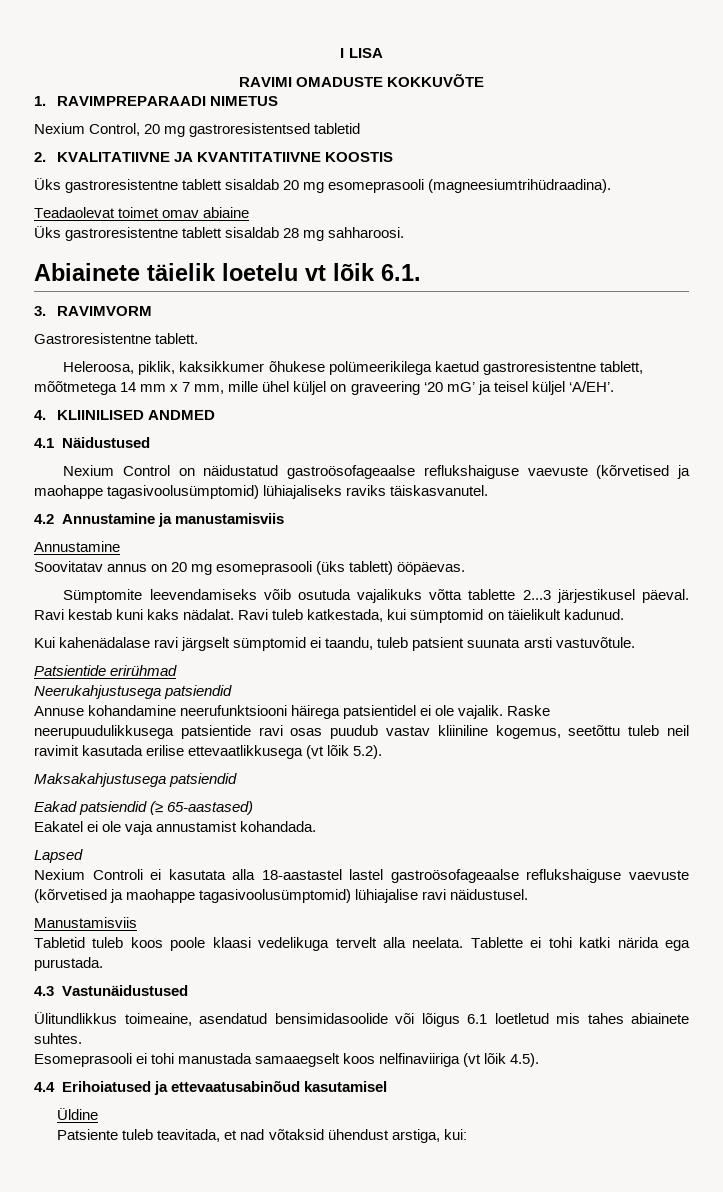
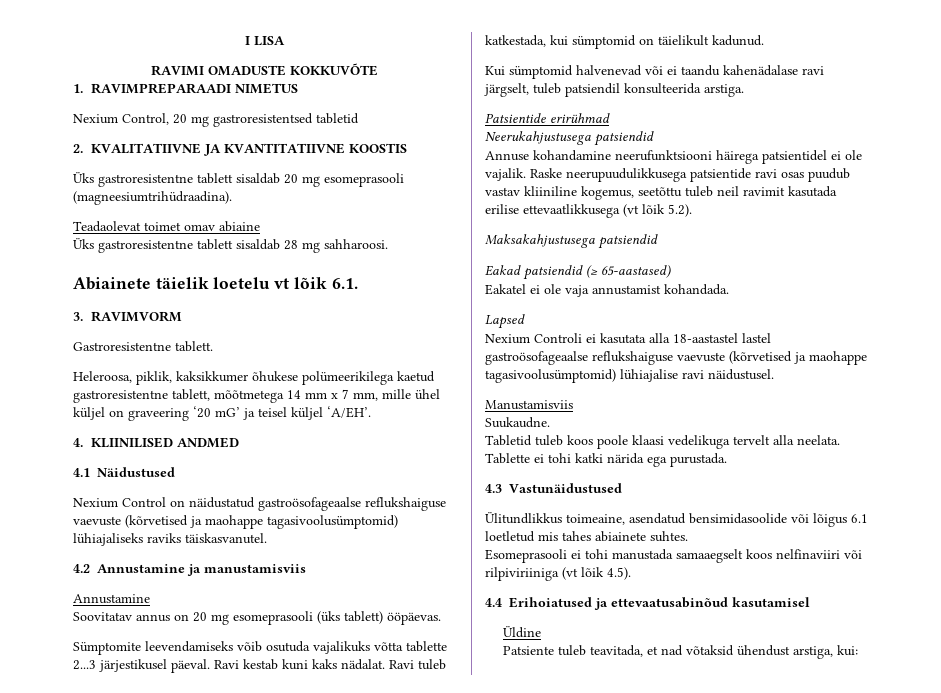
[59,637,635,651] kahenädalase ravi järgselt sümptomid ei taandu, tuleb patsient suunata arsti vastuvõtule. -> [509,65,824,79] [484,83,744,97] sümptomid halvenevad või ei taandu kahenädalase ravi järgselt, tuleb patsiendil konsulteerida arstiga.
(137, 922) none -> [485,417,550,428] // Suukaudne.
[379,1053,461,1067] nelfinaviiriga -> [776,549,862,559] [485,567,559,581] nelfinaviiri või rilpiviriiniga

